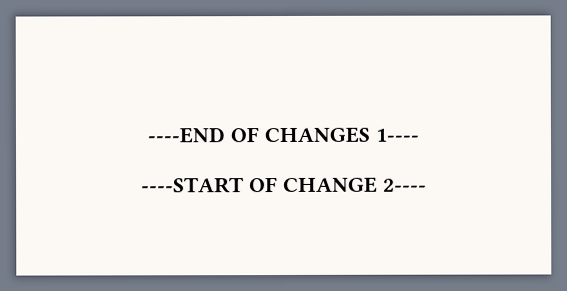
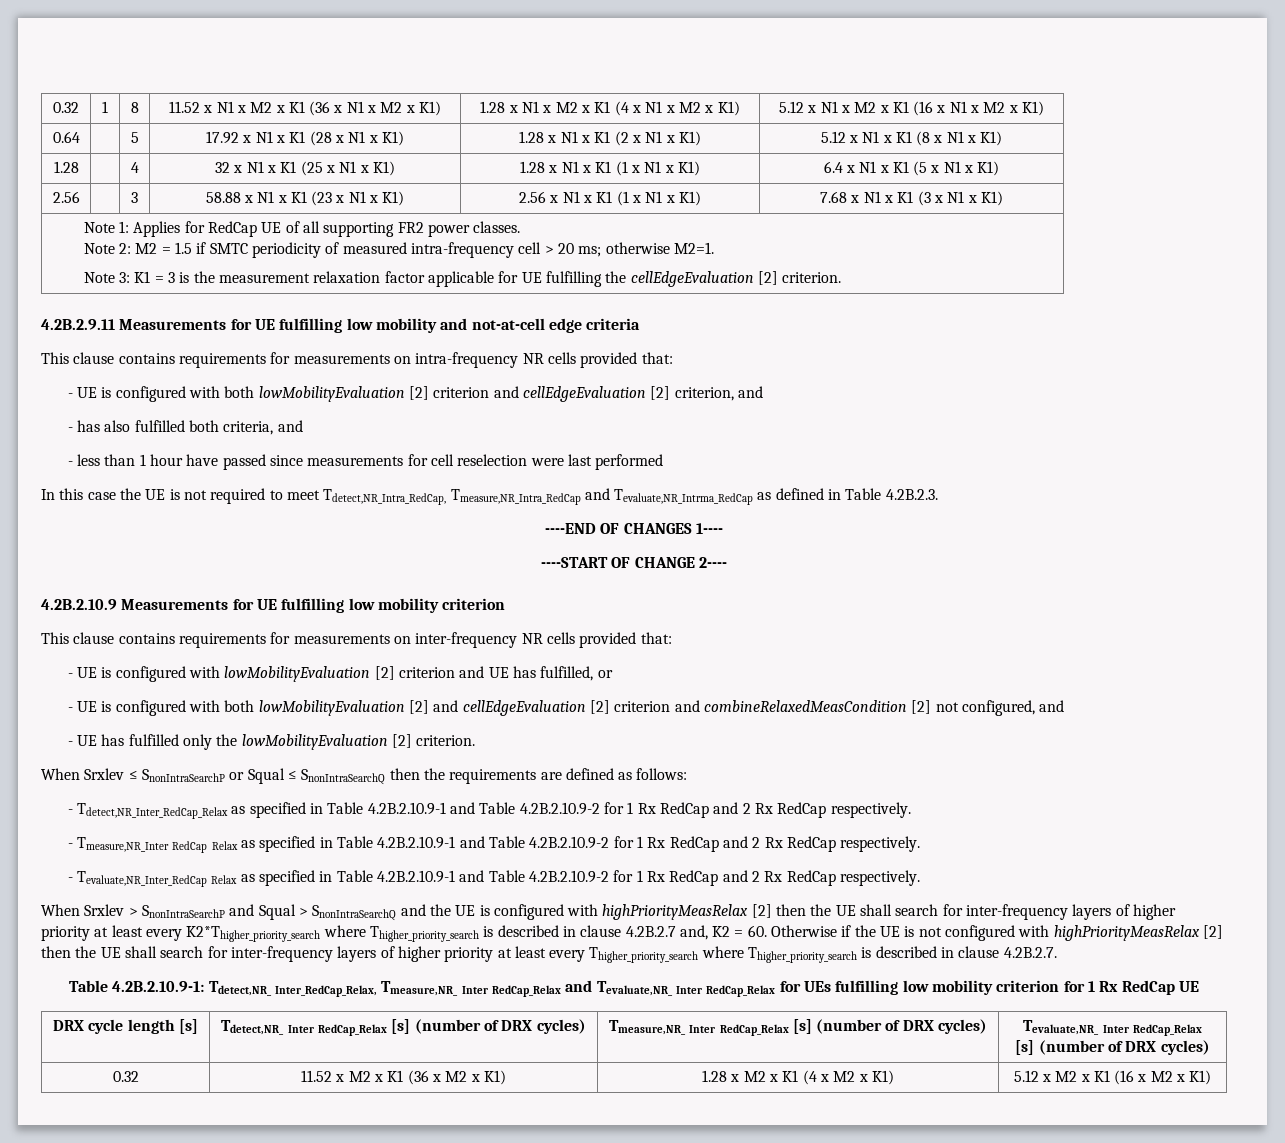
(147, 135) none -> [53,102,79,113] [102,101,108,113] [130,102,139,113] [168,101,442,116] [480,101,740,116] [778,101,1045,116] [52,131,80,143] [130,132,139,143] [206,131,404,146] [519,131,701,146] [820,131,1003,146] [53,161,79,173] [130,162,139,173] [215,161,395,176] [520,161,700,176] [823,161,1000,176] [52,191,80,203] [131,192,138,203] [205,191,405,206] [519,191,701,206] [820,191,1003,206] [83,221,521,237] [83,242,714,258] [83,271,842,287] [41,318,641,333] [41,352,673,368] [67,386,763,402] [67,420,303,435] [67,454,664,470] [41,488,938,505] 0.32 | 1 | 8 | 11.52 x N1 x M2 x K1 (36 x N1 x M2 x K1) | 1.28 x N1 x M2 x K1 (4 x N1 x M2 x K1) | 5.12 x N1 x M2 x K1 (16 x N1 x M2 x K1) // 0.64 | | 5 | 17.92 x N1 x K1 (28 x N1 x K1) | 1.28 x N1 x K1 (2 x N1 x K1) | 5.12 x N1 x K1 (8 x N1 x K1) // 1.28 | | 4 | 32 x N1 x K1 (25 x N1 x K1) | 1.28 x N1 x K1 (1 x N1 x K1) | 6.4 x N1 x K1 (5 x N1 x K1) // 2.56 | | 3 | 58.88 x N1 x K1 (23 x N1 x K1) | 2.56 x N1 x K1 (1 x N1 x K1) | 7.68 x N1 x K1 (3 x N1 x K1) // Note 1: Applies for RedCap UE of all supporting FR2 power classes. // Note 2: M2 = 1.5 if SMTC periodicity of measured intra-frequency cell > 20 ms; otherwise M2=1. // Note 3: K1 = 3 is the measurement relaxation factor applicable for UE fulfilling the cellEdgeEvaluation [2] criterion. // 4.2B.2.9.11 Measurements for UE fulfilling low mobility and not-at-cell edge criteria // This clause contains requirements for measurements on intra-frequency NR cells provided that: // - UE is configured with both lowMobilityEvaluation [2] criterion and cellEdgeEvaluation [2] criterion, and // - has also fulfilled both criteria, and // - less than 1 hour have passed since measurements for cell reselection were last performed // In this case the UE is not required to meet Tdetect,NR_Intra_RedCap, Tmeasure,NR_Intra_RedCap and Tevaluate,NR_Intrma_RedCap as defined in Table 4.2B.2.3. //
(427, 185) none -> [41,598,506,613] [41,632,672,648] [67,666,613,682] [67,700,1065,716] [67,734,476,750] [41,768,688,785] [67,802,911,819] [67,836,921,853] [67,870,920,887] [41,904,1177,921] [41,925,1224,942] [41,946,1057,963] [69,980,1199,997] [53,1019,198,1034] [221,1019,586,1036] [608,1019,988,1036] [1023,1020,1202,1036] [1015,1040,1210,1055] [112,1071,139,1082] [301,1070,506,1085] [702,1070,894,1085] [1013,1070,1212,1085] // 4.2B.2.10.9 Measurements for UE fulfilling low mobility criterion // This clause contains requirements for measurements on inter-frequency NR cells provided that: // - UE is configured with lowMobilityEvaluation [2] criterion and UE has fulfilled, or // - UE is configured with both lowMobilityEvaluation [2] and cellEdgeEvaluation [2] criterion and combineRelaxedMeasCondition [2] not configured, and // - UE has fulfilled only the lowMobilityEvaluation [2] criterion. // When Srxlev ≤ SnonIntraSearchP or Squal ≤ SnonIntraSearchQ then the requirements are defined as follows: // - Tdetect,NR_Inter_RedCap_Relax as specified in Table 4.2B.2.10.9-1 and Table 4.2B.2.10.9-2 for 1 Rx RedCap and 2 Rx RedCap respectively. // - Tmeasure,NR_Inter RedCap Relax as specified in Table 4.2B.2.10.9-1 and Table 4.2B.2.10.9-2 for 1 Rx RedCap and 2 Rx RedCap respectively. // - Tevaluate,NR_Inter_RedCap Relax as specified in Table 4.2B.2.10.9-1 and Table 4.2B.2.10.9-2 for 1 Rx RedCap and 2 Rx RedCap respectively. // When Srxlev > SnonIntraSearchP and Squal > SnonIntraSearchQ and the UE is configured with highPriorityMeasRelax [2] then the UE shall search for inter-frequency layers of higher priority at least every K2*Thigher_priority_search where Thigher_priority_search is described in clause 4.2B.2.7 and, K2 = 60. Otherwise if the UE is not configured with highPriorityMeasRelax [2] then the UE shall search for inter-frequency layers of higher priority at least every Thigher_priority_search where Thigher_priority_search is described in clause 4.2B.2.7. // Table 4.2B.2.10.9-1: Tdetect,NR_ Inter_RedCap_Relax, Tmeasure,NR_ Inter RedCap_Relax and Tevaluate,NR_ Inter RedCap_Relax for UEs fulfilling low mobility criterion for 1 Rx RedCap UE // DRX cycle length [s] | Tdetect,NR_ Inter RedCap_Relax [s] (number of DRX cycles) | Tmeasure,NR_ Inter RedCap_Relax [s] (number of DRX cycles) | Tevaluate,NR_ Inter RedCap_Relax // [s] (number of DRX cycles) // 0.32 | 11.52 x M2 x K1 (36 x M2 x K1) | 1.28 x M2 x K1 (4 x M2 x K1) | 5.12 x M2 x K1 (16 x M2 x K1)

